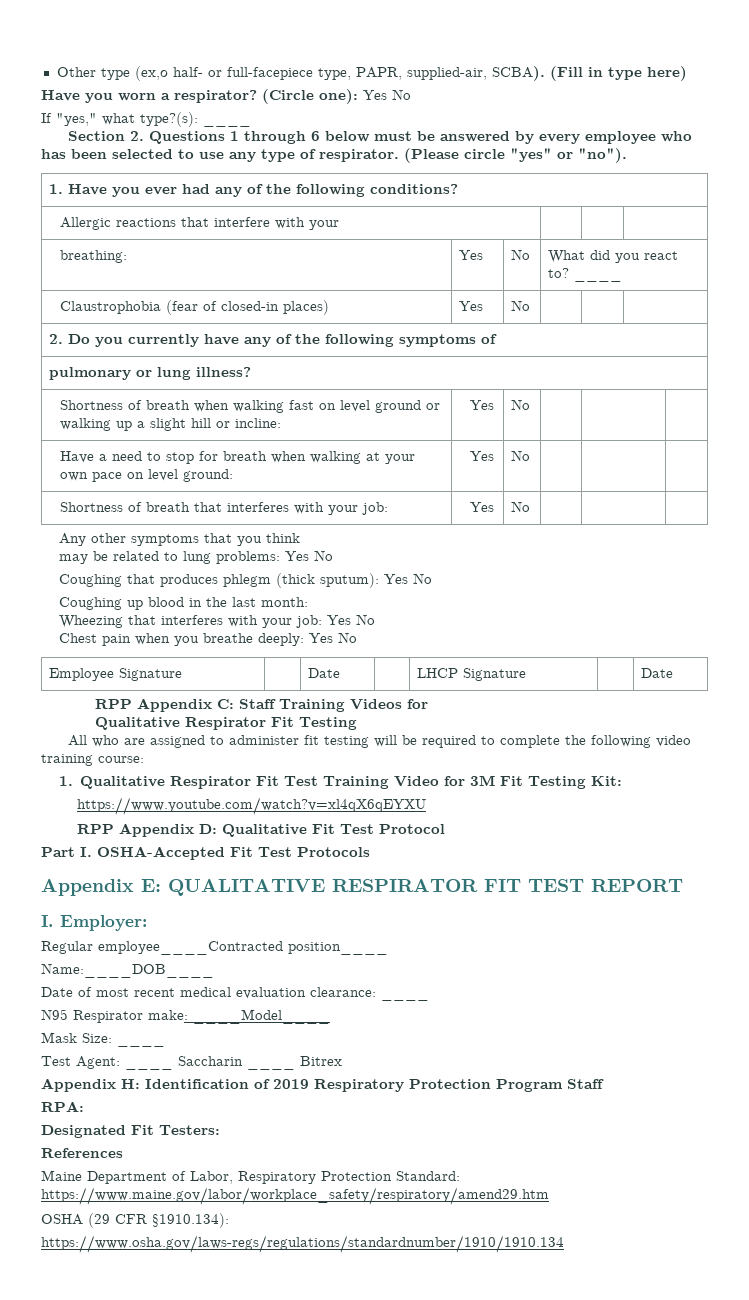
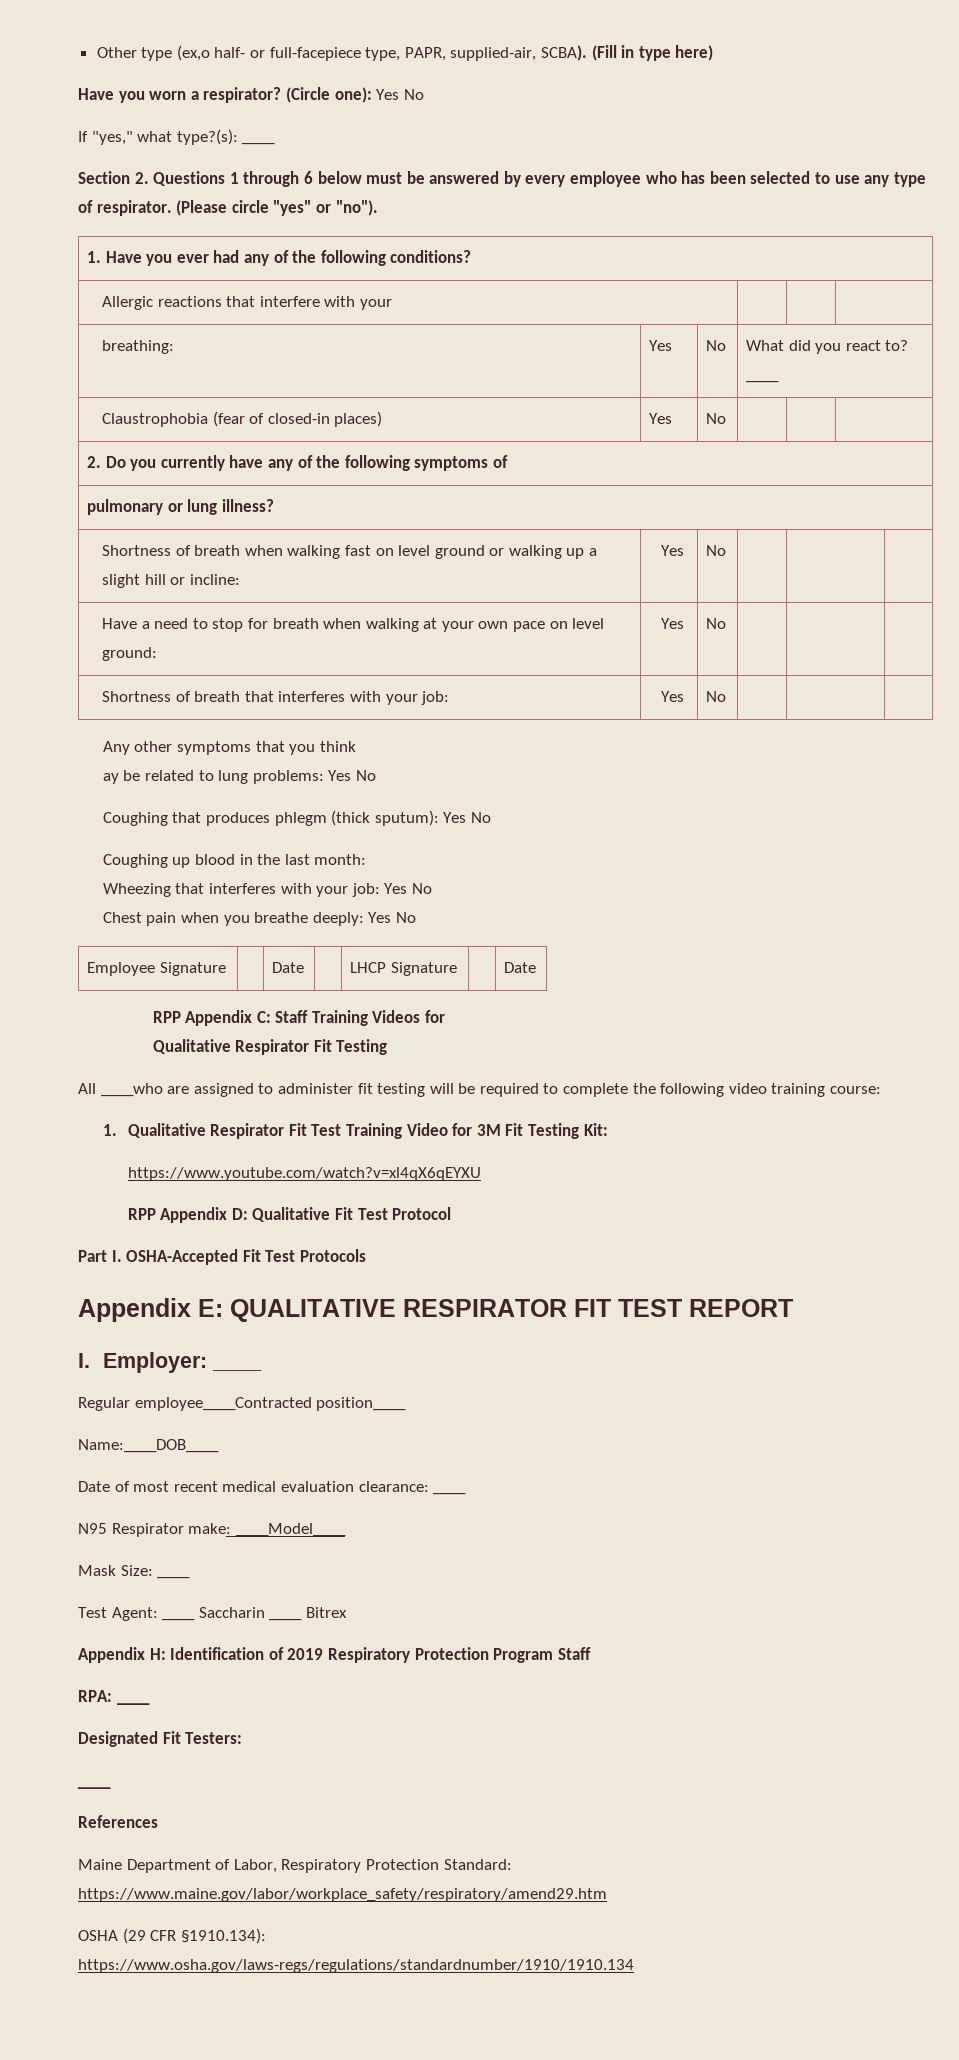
[59,554,89,564] may -> [102,773,119,784] ay
[92,735,120,747] who -> [100,1083,163,1097] ____who
(148, 923) none -> [211,1368,262,1371] ____
(84, 1106) none -> [116,1702,150,1705] ____
(220, 1130) none -> [78,1786,111,1789] // ____

